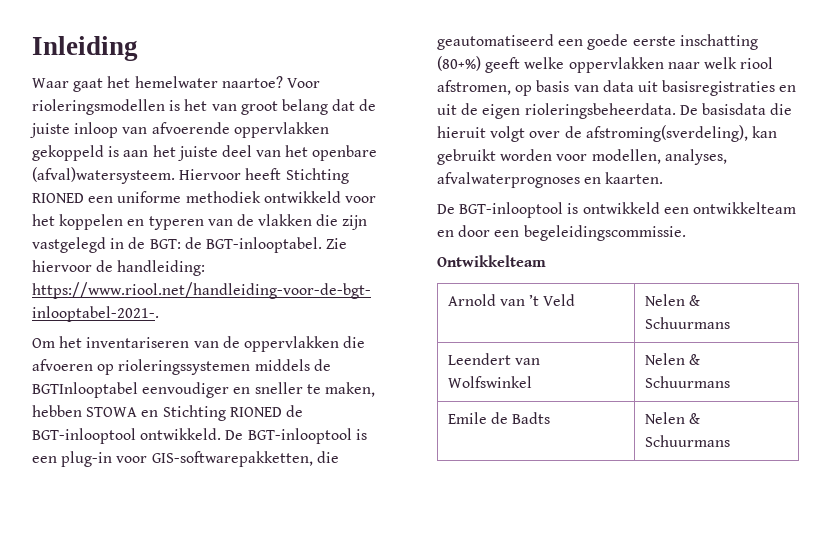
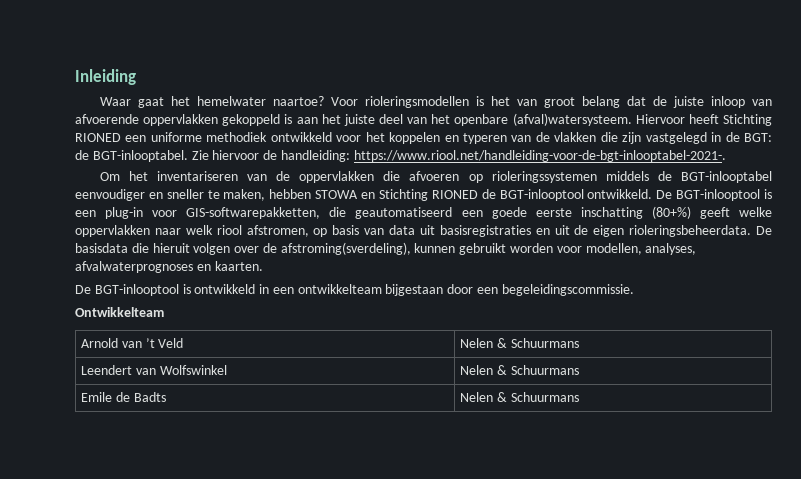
[32,382,138,398] BGTInlooptabel -> [681,171,772,183] BGT-inlooptabel
[490,126,526,142] volgt -> [193,243,231,255] volgen
[751,126,777,138] kan -> [414,243,456,253] kunnen
(660, 208) none -> [259,284,270,294] in
[437,230,454,237] en -> [385,284,444,296] bijgestaan

